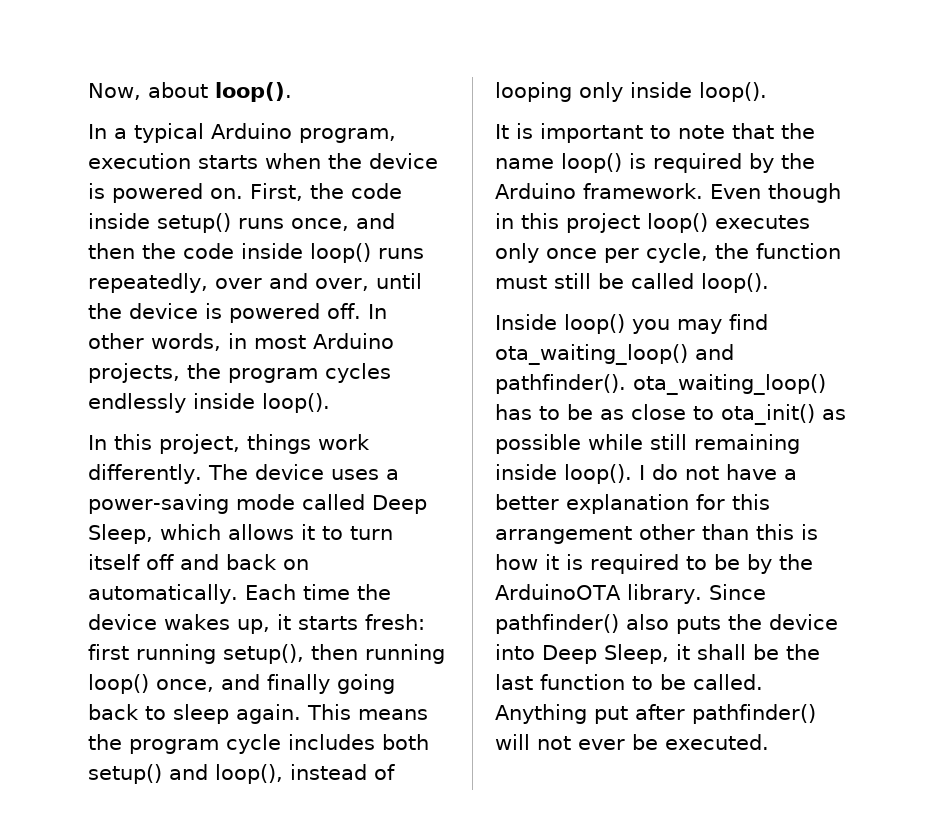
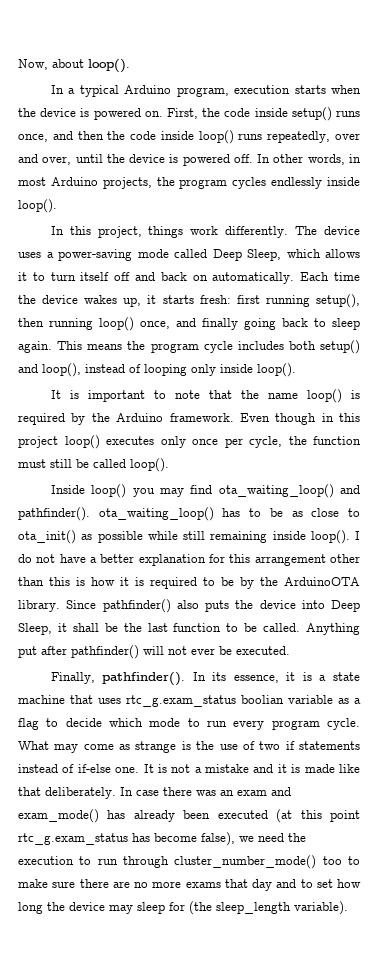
(769, 742) none -> [50,672,360,686] [18,695,361,707] [18,718,361,730] [18,741,361,753] [18,764,360,773] [18,787,291,799] [18,809,360,823] [18,832,306,846] [18,855,360,869] [18,879,361,891] [18,901,348,915] // Finally, pathfinder(). In its essence, it is a state machine that uses rtc_g.exam_status boolian variable as a flag to decide which mode to run every program cycle. What may come as strange is the use of two if statements instead of if-else one. It is not a mistake and it is made like that deliberately. In case there was an exam and exam_mode() has already been executed (at this point rtc_g.exam_status has become false), we need the execution to run through cluster_number_mode() too to make sure there are no more exams that day and to set how long the device may sleep for (the sleep_length variable).

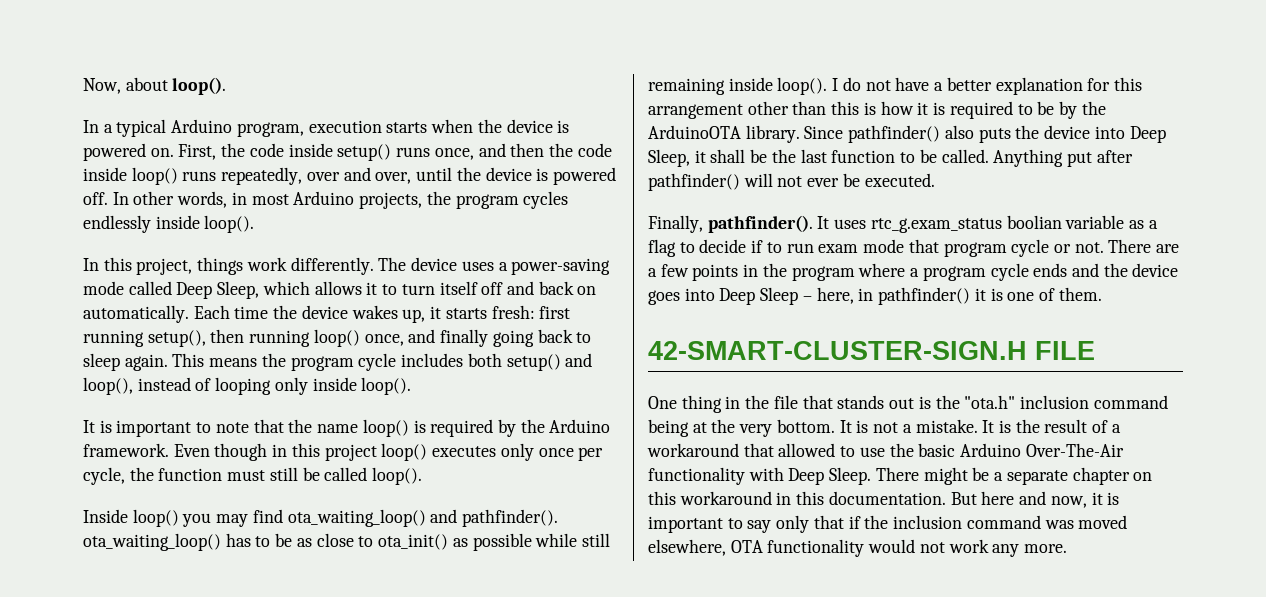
[192,672,360,683] [18,695,93,704] In its essence, it is a state machine that -> [817,216,830,229] It
[109,718,361,730] [18,741,361,753] [18,764,360,773] [18,787,291,799] [18,809,360,823] [18,832,306,846] [18,855,360,869] [18,879,361,891] [18,901,348,915] which mode to run every program cycle. What may come as strange is the use of two if statements instead of if-else one. It is not a mistake and it is made like that deliberately. In case there was an exam and exam_mode() has already been executed (at this point rtc_g.exam_status has become false), we need the execution to run through cluster_number_mode() too to make sure there are no more exams that day and to set how long the device may sleep for (the sleep_length variable). -> [751,239,1180,257] [648,263,1179,281] [648,287,1102,305] [648,341,1095,360] [648,395,1168,413] [648,419,1121,437] [647,443,1124,457] [648,467,1153,485] [648,491,1120,508] [648,515,1128,533] [648,539,1068,557] if to run exam mode that program cycle or not. There are a few points in the program where a program cycle ends and the device goes into Deep Sleep – here, in pathfinder() it is one of them. // 42-SMART-CLUSTER-SIGN.H FILE // One thing in the file that stands out is the "ota.h" inclusion command being at the very bottom. It is not a mistake. It is the result of a workaround that allowed to use the basic Arduino Over-The-Air functionality with Deep Sleep. There might be a separate chapter on this workaround in this documentation. But here and now, it is important to say only that if the inclusion command was moved elsewhere, OTA functionality would not work any more.

